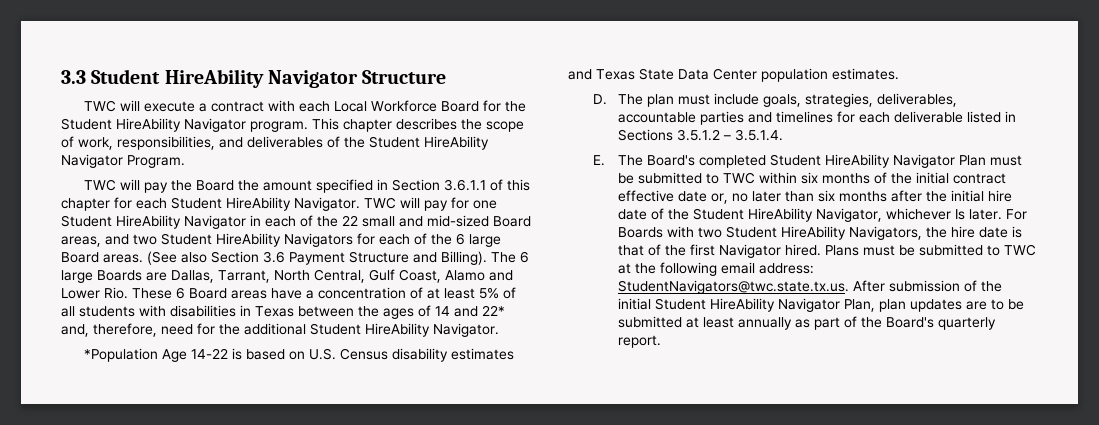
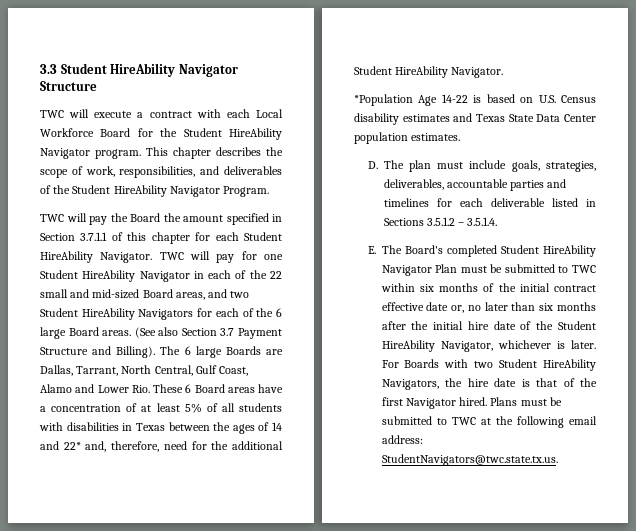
[443,179,486,191] 3.6.1.1 -> [80,232,108,241] 3.7.1.1
[263,251,285,263] 3.6 -> [220,328,235,336] 3.7
[955,209,966,220] Is -> [556,341,565,349] is
[853,280,1003,292] [618,298,1025,312] [618,316,997,330] [618,335,662,348] After submission of the initial Student HireAbility Navigator Plan, plan updates are to be submitted at least annually as part of the Board's quarterly report. -> (558, 460) none

